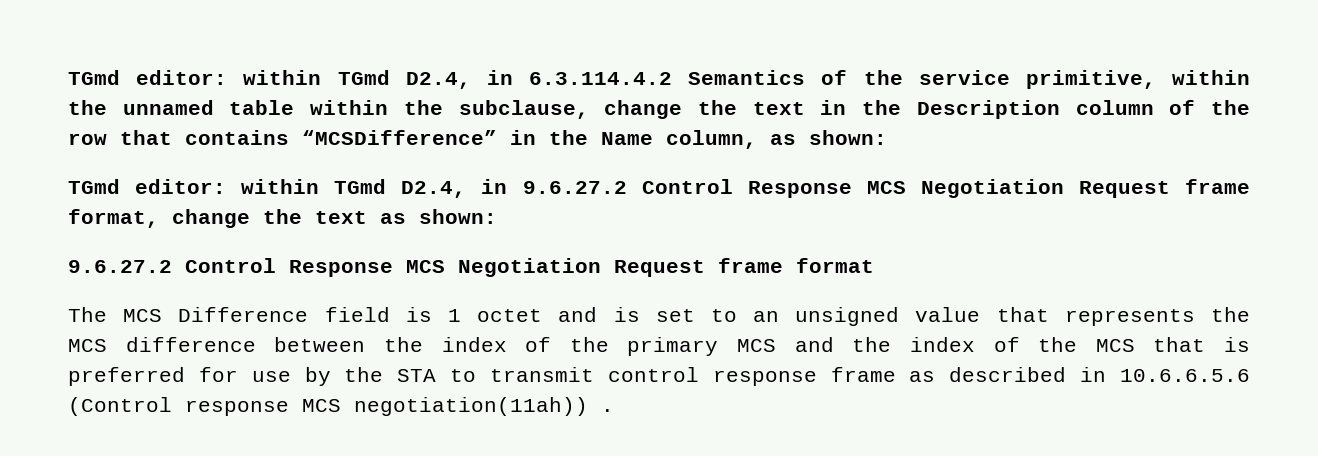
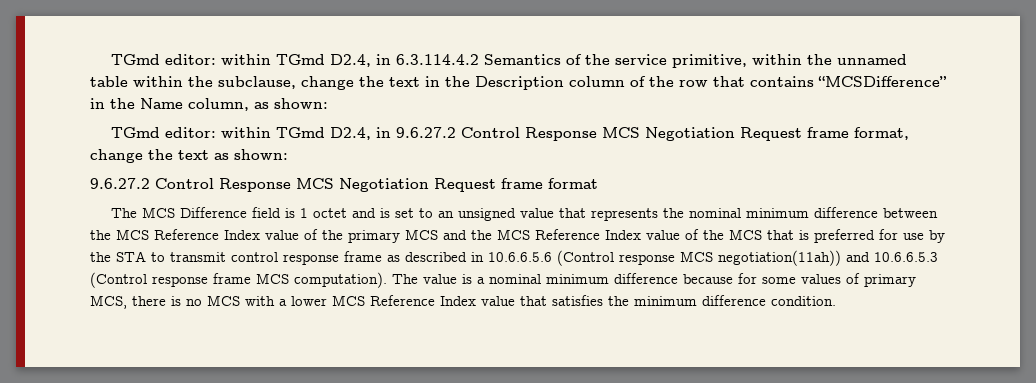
[68,339,107,352] MCS -> [688,208,809,218] nominal minimum
[441,337,507,352] index -> [116,229,299,240] MCS Reference Index value
[909,337,975,352] index -> [497,229,680,240] MCS Reference Index value
[601,409,614,412] . -> [846,252,938,262] [90,272,916,288] [90,295,836,309] and 10.6.6.5.3 (Control response frame MCS computation). The value is a nominal minimum difference because for some values of primary MCS, there is no MCS with a lower MCS Reference Index value that satisfies the minimum difference condition.

